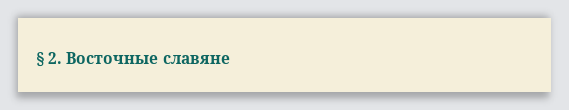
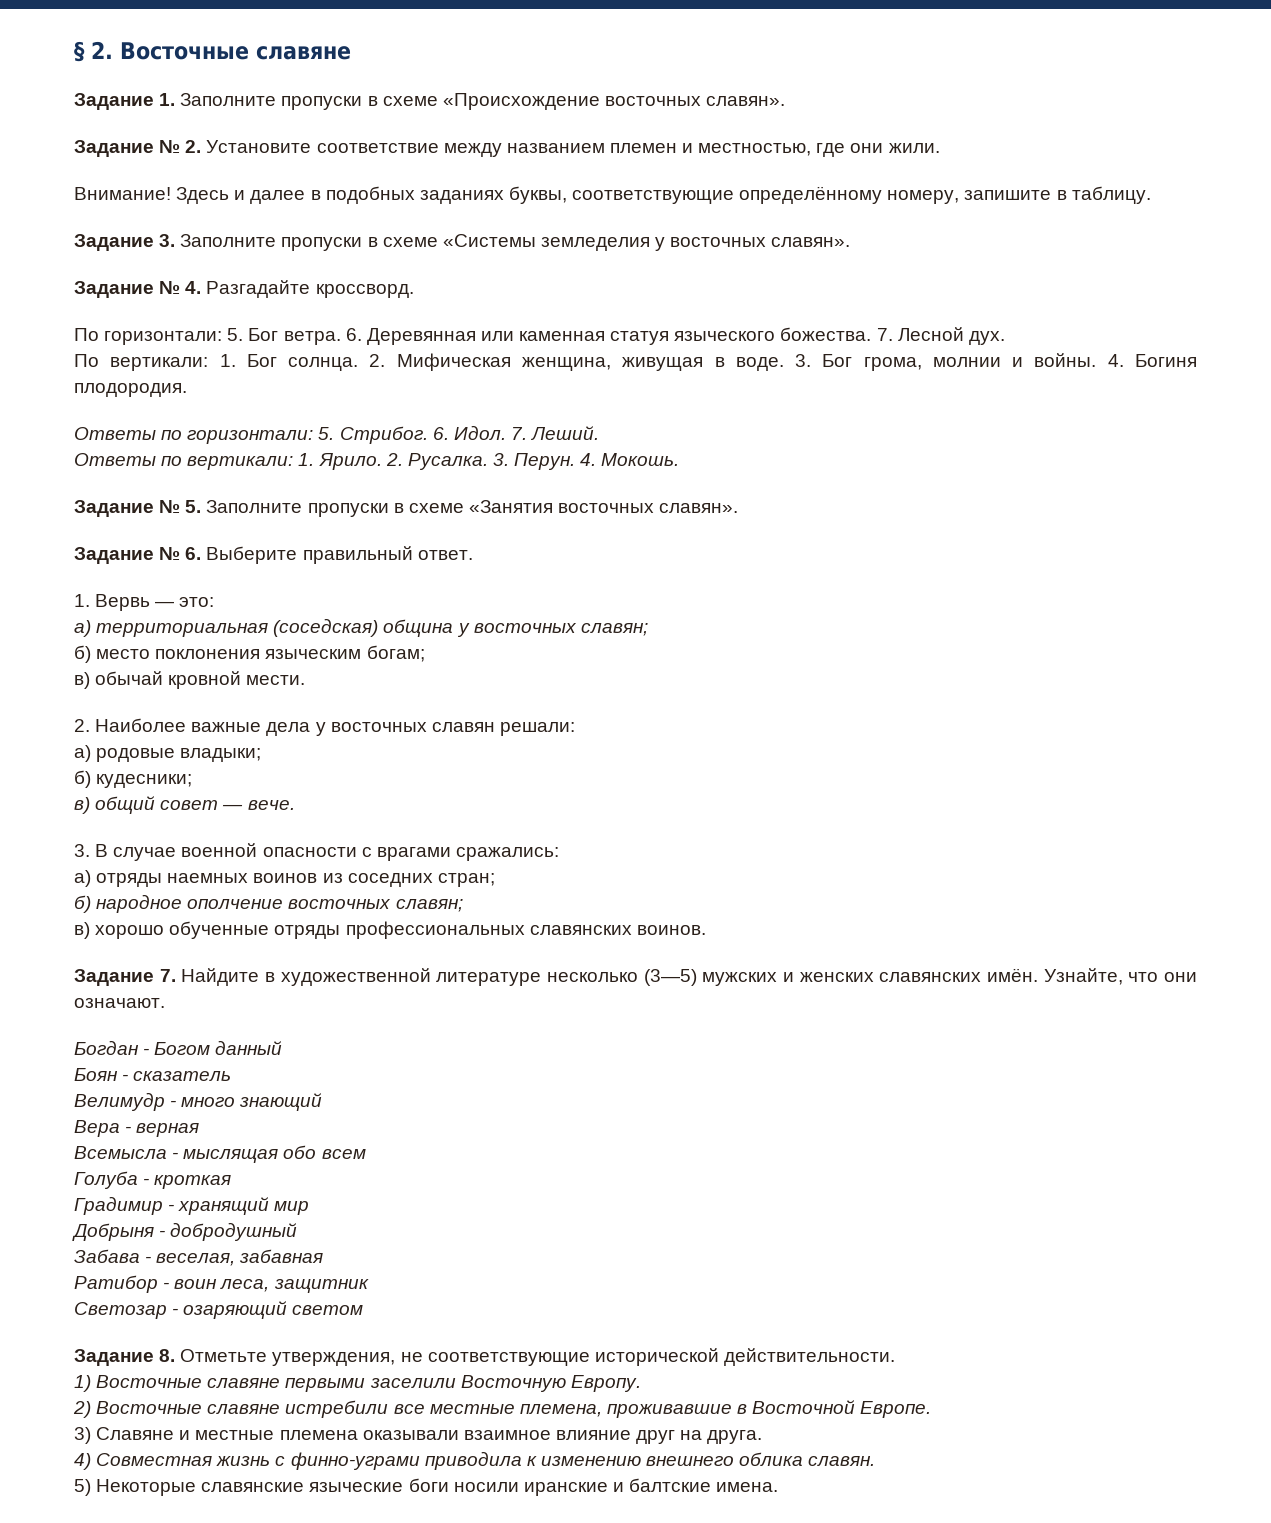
(230, 59) none -> [74,93,786,110] [74,140,940,157] [74,186,1151,204] [74,234,851,251] [74,280,414,298] [74,327,1005,345] [74,353,1198,371] [74,383,187,397] [74,425,600,444] [74,453,680,470] [74,500,739,517] [74,546,473,564] [74,594,215,611] [74,618,648,637] [74,645,425,663] [74,671,306,689] [74,718,575,736] [74,745,262,762] [74,770,193,788] [74,796,295,814] [74,843,559,861] [74,870,495,887] [74,894,463,913] [74,921,706,939] [74,968,1197,986] [74,998,165,1008] [74,1040,283,1055] [74,1068,232,1081] [74,1092,323,1111] [74,1120,200,1137] [74,1145,366,1163] [74,1171,232,1189] [74,1196,310,1215] [72,1222,298,1241] [74,1249,324,1266] [74,1275,369,1293] [74,1301,364,1319] [74,1348,895,1366] [74,1375,641,1392] [73,1400,932,1418] [74,1427,763,1444] [74,1451,876,1470] [74,1478,779,1496] // Задание 1. Заполните пропуски в схеме «Происхождение восточных славян». // Задание № 2. Установите соответствие между названием племен и местностью, где они жили. // Внимание! Здесь и далее в подобных заданиях буквы, соответствующие определённому номеру, запишите в таблицу. // Задание 3. Заполните пропуски в схеме «Системы земледелия у восточных славян». // Задание № 4. Разгадайте кроссворд. // По горизонтали: 5. Бог ветра. 6. Деревянная или каменная статуя языческого божества. 7. Лесной дух. // По вертикали: 1. Бог солнца. 2. Мифическая женщина, живущая в воде. 3. Бог грома, молнии и войны. 4. Богиня плодородия. // Ответы по горизонтали: 5. Стрибог. 6. Идол. 7. Леший. // Ответы по вертикали: 1. Ярило. 2. Русалка. 3. Перун. 4. Мокошь. // Задание № 5. Заполните пропуски в схеме «Занятия восточных славян». // Задание № 6. Выберите правильный ответ. // 1. Вервь — это: // а) территориальная (соседская) община у восточных славян; // б) место поклонения языческим богам; // в) обычай кровной мести. // 2. Наиболее важные дела у восточных славян решали: // а) родовые владыки; // б) кудесники; // в) общий совет — вече. // 3. В случае военной опасности с врагами сражались: // а) отряды наемных воинов из соседних стран; // б) народное ополчение восточных славян; // в) хорошо обученные отряды профессиональных славянских воинов. // Задание 7. Найдите в художественной литературе несколько (3—5) мужских и женских славянских имён. Узнайте, что они означают. // Богдан - Богом данный // Боян - сказатель // Велимудр - много знающий // Вера - верная // Всемысла - мыслящая обо всем // Голуба - кроткая // Градимир - хранящий мир // Добрыня - добродушный // Забава - веселая, забавная // Ратибор - воин леса, защитник // Светозар - озаряющий светом // Задание 8. Отметьте утверждения, не соответствующие исторической действительности. // 1) Восточные славяне первыми заселили Восточную Европу. // 2) Восточные славяне истребили все местные племена, проживавшие в Восточной Европе. // 3) Славяне и местные племена оказывали взаимное влияние друг на друга. // 4) Совместная жизнь с финно-уграми приводила к изменению внешнего облика славян. // 5) Некоторые славянские языческие боги носили иранские и балтские имена.

